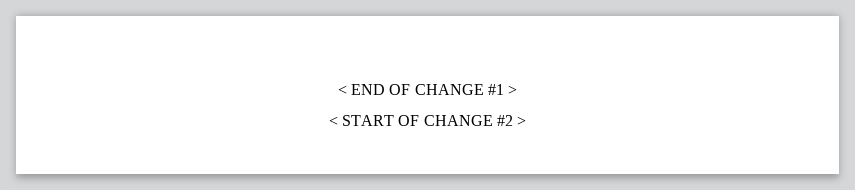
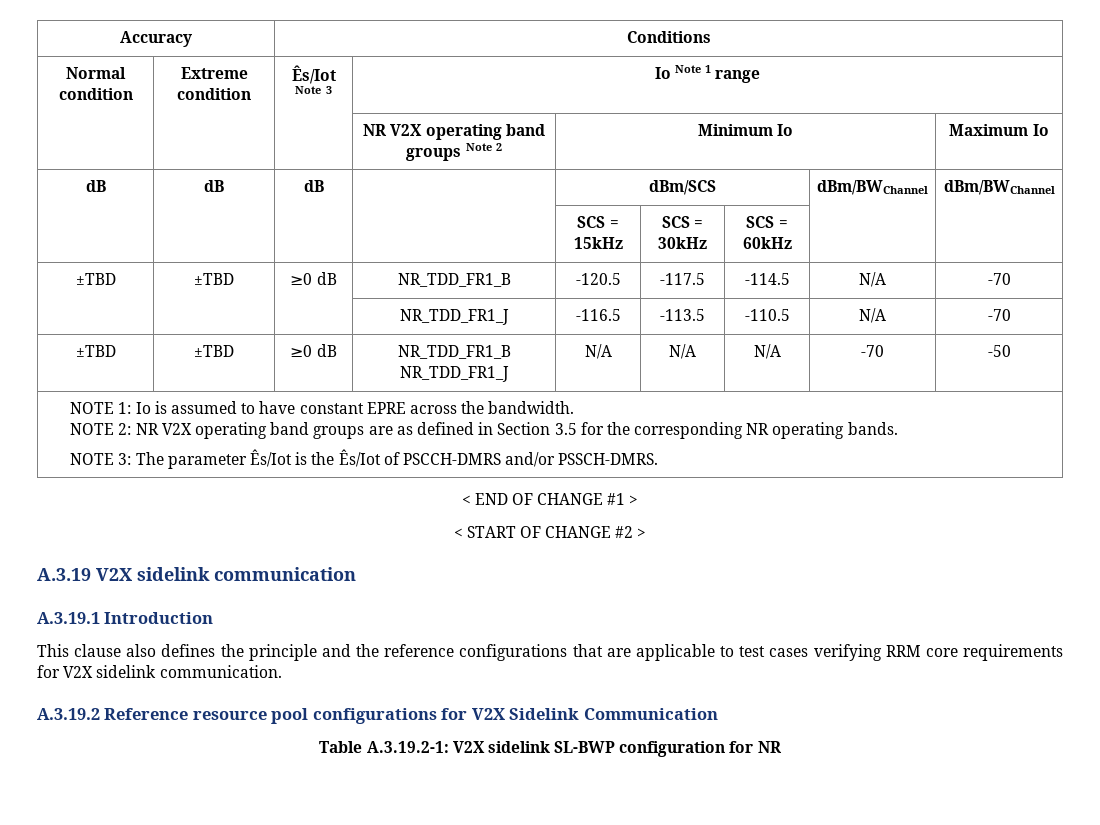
(337, 90) none -> [120,31,192,47] [626,31,711,43] [66,67,126,79] [58,88,133,100] [180,67,248,79] [177,88,251,100] [291,65,336,84] [295,86,332,94] [654,65,761,83] [363,124,545,140] [406,143,502,161] [697,124,794,136] [949,124,1049,136] [85,180,106,192] [204,180,224,192] [303,180,324,192] [649,180,716,195] [817,180,928,195] [943,180,1055,195] [577,216,619,228] [573,237,623,249] [661,216,704,228] [658,237,707,249] [746,216,788,228] [742,237,792,249] [75,273,116,285] [194,273,234,285] [290,272,337,285] [397,273,511,287] [575,273,621,285] [660,273,705,285] [744,273,790,285] [859,272,886,287] [987,273,1011,285] [399,309,509,325] [575,309,621,321] [660,309,705,321] [744,309,790,321] [859,308,886,323] [987,309,1011,321] [75,345,116,357] [194,345,234,357] [290,344,337,357] [397,345,511,359] [399,366,509,382] [584,344,612,359] [669,344,696,359] [753,344,781,359] [861,345,884,357] [987,345,1011,357] [70,401,575,414] [70,422,898,439] [70,449,659,469] Accuracy | Conditions // Normal condition | Extreme condition | Ês/Iot Note 3 | Io Note 1 range // | | | NR V2X operating band groups Note 2 | Minimum Io | Maximum Io // dB | dB | dB | | dBm/SCS | dBm/BWChannel | dBm/BWChannel // | | | | SCS = 15kHz | SCS = 30kHz | SCS = 60kHz | | // ±TBD | ±TBD | ≥0 dB | NR_TDD_FR1_B | -120.5 | -117.5 | -114.5 | N/A | -70 // | | | NR_TDD_FR1_J | -116.5 | -113.5 | -110.5 | N/A | -70 // ±TBD | ±TBD | ≥0 dB | NR_TDD_FR1_B NR_TDD_FR1_J | N/A | N/A | N/A | -70 | -50 // NOTE 1: Io is assumed to have constant EPRE across the bandwidth. // NOTE 2: NR V2X operating band groups are as defined in Section 3.5 for the corresponding NR operating bands. // NOTE 3: The parameter Ês/Iot is the Ês/Iot of PSCCH-DMRS and/or PSSCH-DMRS. //
(527, 121) none -> [37,567,356,581] [37,612,214,624] [37,644,1063,661] [37,665,282,678] [37,708,718,724] [319,741,782,757] // A.3.19 V2X sidelink communication // A.3.19.1 Introduction // This clause also defines the principle and the reference configurations that are applicable to test cases verifying RRM core requirements for V2X sidelink communication. // A.3.19.2 Reference resource pool configurations for V2X Sidelink Communication // Table A.3.19.2-1: V2X sidelink SL-BWP configuration for NR

